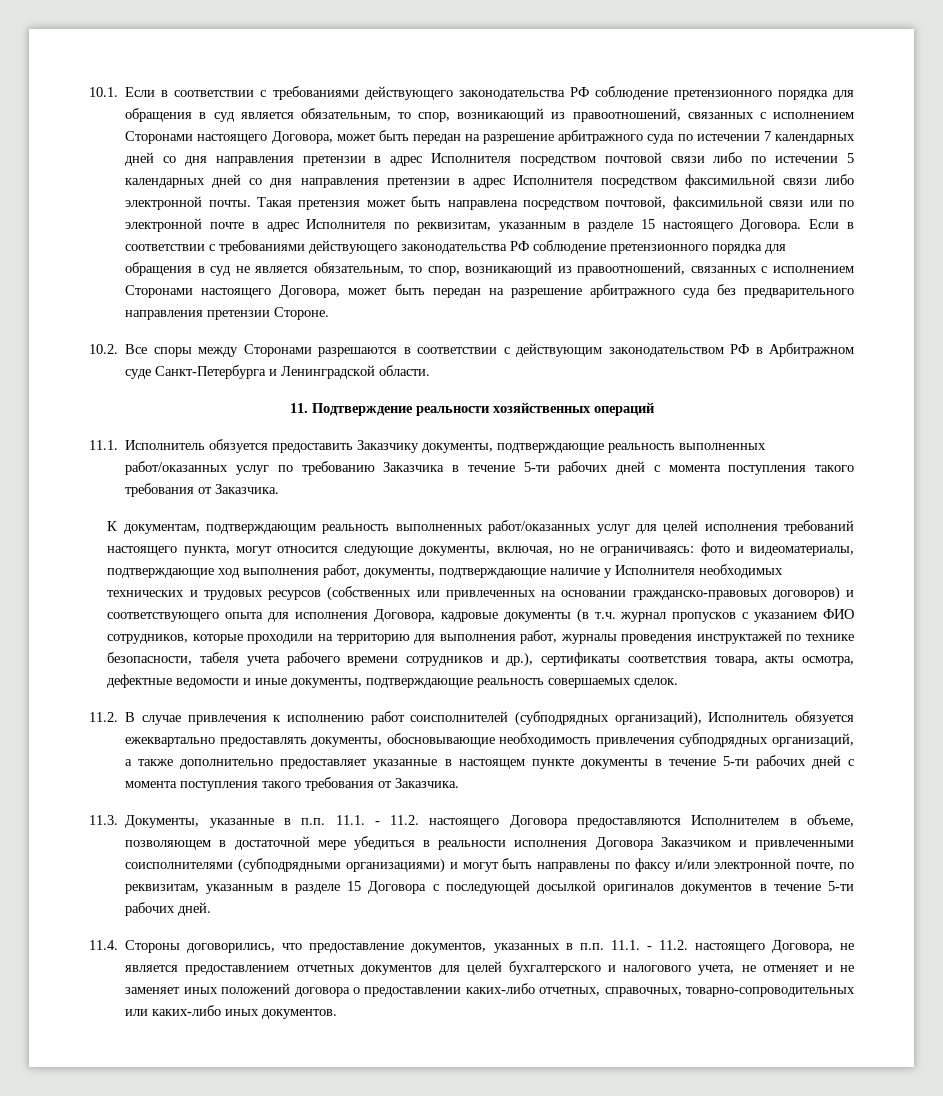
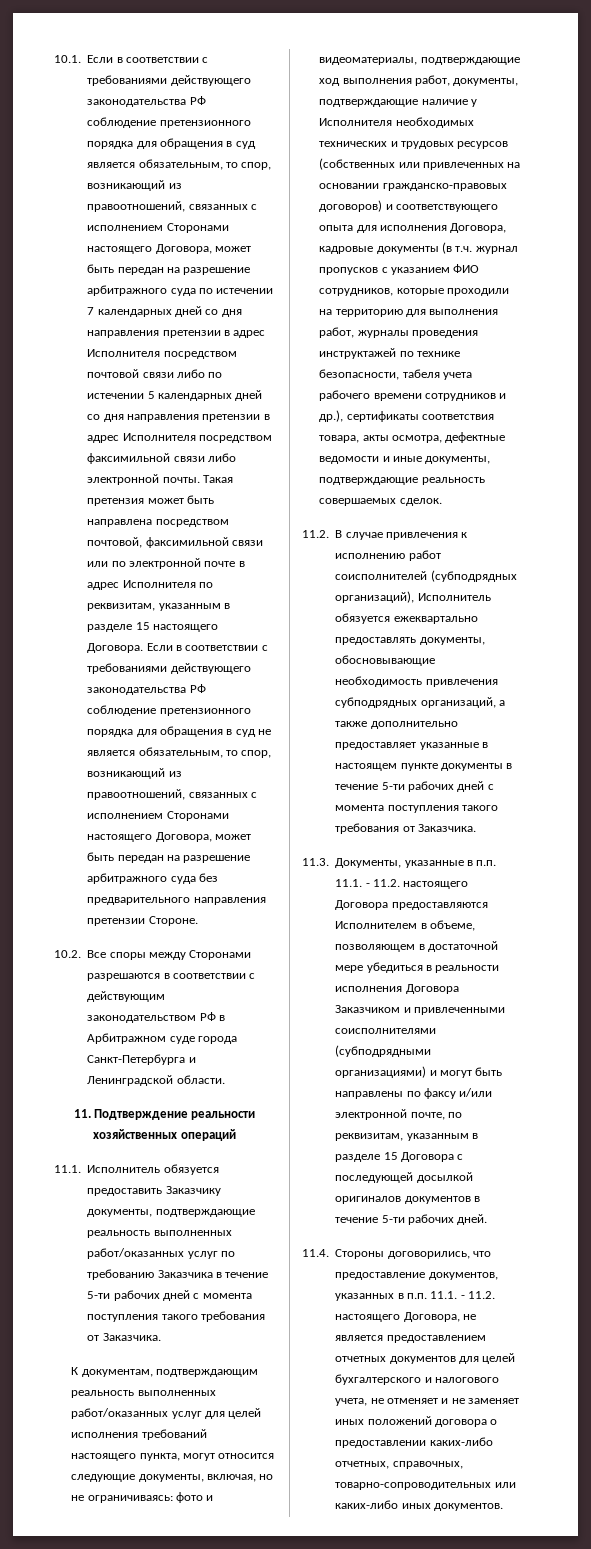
(152, 374) none -> [198,1036,237,1044] города

